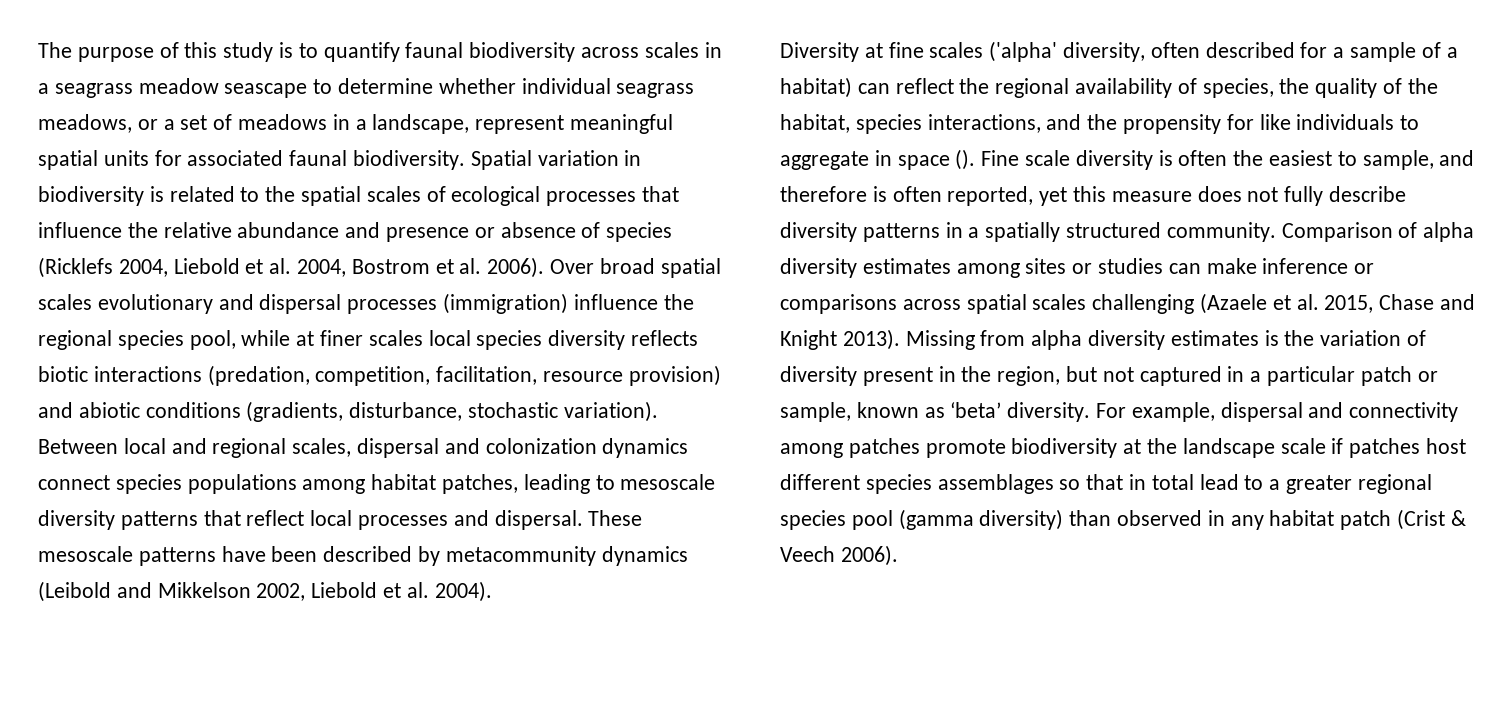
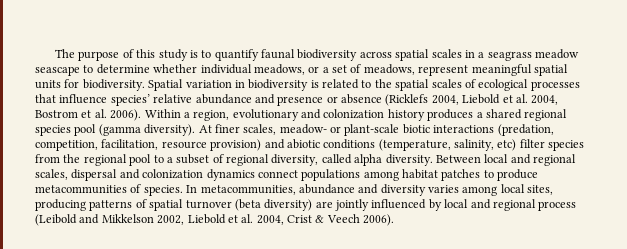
(640, 52) none -> [395,49,430,61] spatial
[616,83,695,98] seagrass -> (252, 69) none
[238,114,470,134] meadows in a landscape, -> [363,64,415,75] meadows,
[187,150,348,166] associated faunal -> (80, 83) none
[127,222,158,238] the -> [110,94,150,106] species’
[581,222,673,242] of species -> (382, 99) none
[550,258,721,278] [38,293,694,314] [38,330,699,350] Over broad spatial scales evolutionary and dispersal processes (immigration) influence the regional species pool, while at finer scales local species diversity reflects -> [144,109,568,121] [35,124,400,136] Within a region, evolutionary and colonization history produces a shared regional species pool (gamma diversity). At finer scales, meadow- or plant-scale
[246,401,658,422] (gradients, disturbance, stochastic variation). -> [378,139,585,151] [35,154,433,166] (temperature, salinity, etc) filter species from the regional pool to a subset of regional diversity, called alpha diversity.
[115,474,182,494] species -> (298, 174) none
[442,474,716,494] [38,510,643,530] [38,546,688,566] patches, leading to mesoscale diversity patterns that reflect local processes and dispersal. These mesoscale patterns have been described by metacommunity dynamics -> [441,169,539,181] [35,184,554,196] [35,199,577,211] patches to produce metacommunities of species. In metacommunities, abundance and diversity varies among local sites, producing patterns of spatial turnover (beta diversity) are jointly influenced by local and regional process
[434,581,492,602] [780,41,1458,62] [780,77,1438,98] [780,114,1420,134] [780,149,1475,170] [780,186,1407,206] [780,222,1475,242] [780,258,1375,278] [780,293,1476,314] [780,329,1427,350] [780,366,1438,386] [780,402,1459,422] [780,438,1467,458] [780,474,1432,494] [780,509,1446,530] 2004). // Diversity at fine scales ('alpha' diversity, often described for a sample of a habitat) can reflect the regional availability of species, the quality of the habitat, species interactions, and the propensity for like individuals to aggregate in space (). Fine scale diversity is often the easiest to sample, and therefore is often reported, yet this measure does not fully describe diversity patterns in a spatially structured community. Comparison of alpha diversity estimates among sites or studies can make inference or comparisons across spatial scales challenging (Azaele et al. 2015, Chase and Knight 2013). Missing from alpha diversity estimates is the variation of diversity present in the region, but not captured in a particular patch or sample, known as ‘beta’ diversity. For example, dispersal and connectivity among patches promote biodiversity at the landscape scale if patches host different species assemblages so that in total lead to a greater regional species pool (gamma diversity) than observed in any habitat patch (Crist -> [256,215,312,225] 2004, Crist

